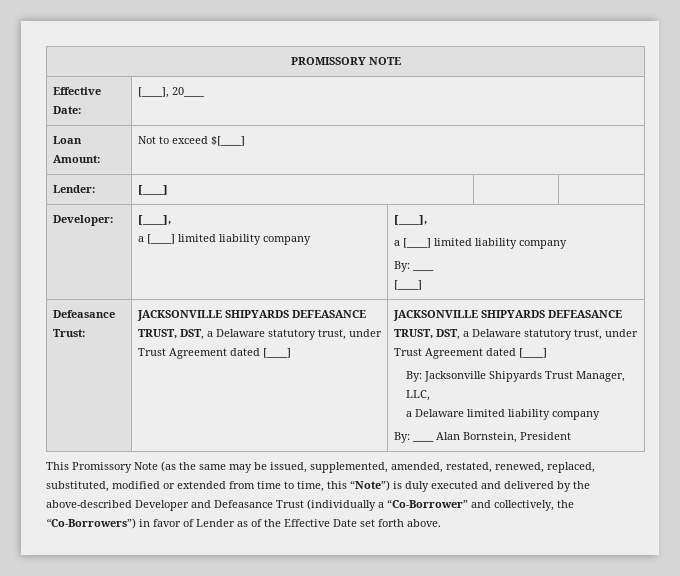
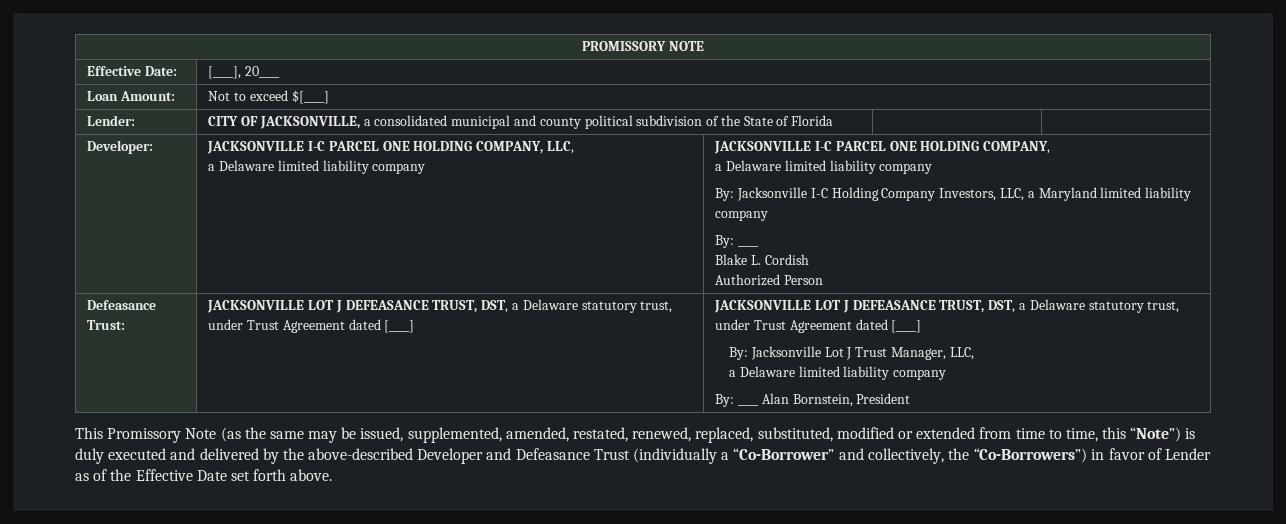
[137,185,168,195] [52,215,113,226] [137,215,171,225] [137,234,175,244] [____] | | // Developer: | [____], // a [____] -> [208,115,834,129] [87,140,154,154] [207,141,574,154] [208,160,275,171] CITY OF JACKSONVILLE, a consolidated municipal and county political subdivision of the State of Florida | | // Developer: | JACKSONVILLE I-C PARCEL ONE HOLDING COMPANY, LLC, // a Delaware
[393,215,427,225] [393,238,431,248] [____], // a [____] -> [714,141,1051,154] [715,160,933,174] [715,187,1097,201] JACKSONVILLE I-C PARCEL ONE HOLDING COMPANY, // a Delaware limited liability company // By: Jacksonville I-C Holding Company Investors, LLC, a Maryland
[393,280,422,290] [____] -> [715,254,809,265] [715,274,824,286] Blake L. Cordish // Authorized Person
[224,310,289,318] SHIPYARDS -> [308,300,342,313] LOT J
[480,310,545,318] SHIPYARDS -> [815,300,849,313] LOT J
[488,371,542,382] Shipyards -> [824,347,853,360] Lot J

